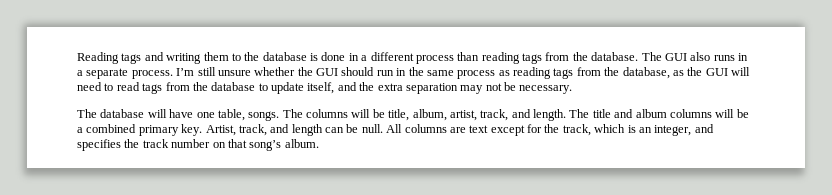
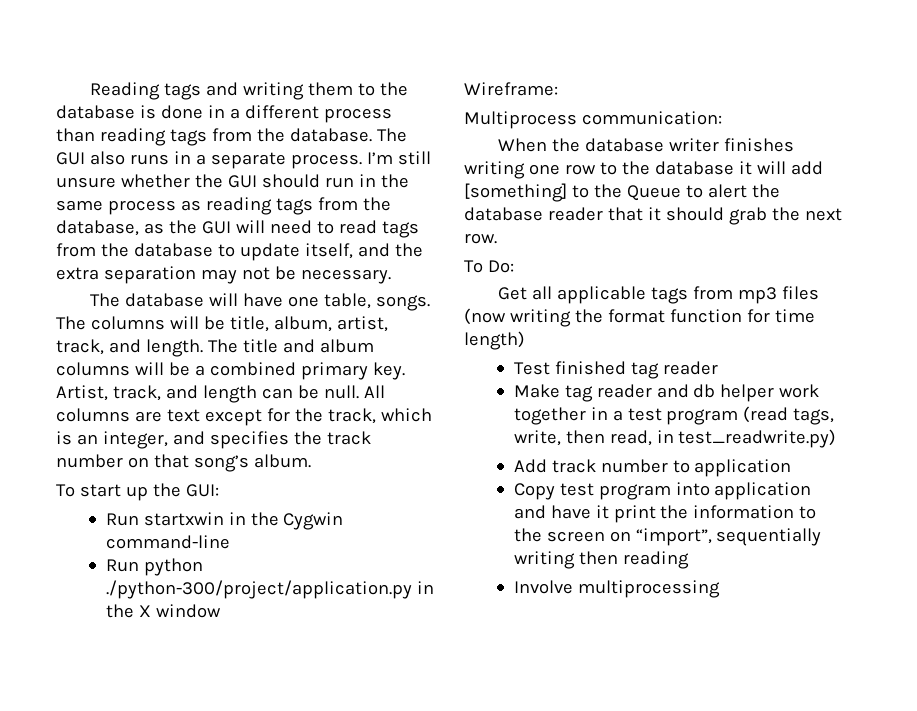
(319, 143) none -> [56,483,219,501] [105,512,344,530] [105,535,230,549] [105,558,203,576] [105,580,434,599] [105,604,221,618] [464,82,558,96] [464,111,722,129] [498,138,795,152] [464,161,823,179] [464,183,780,202] [464,207,842,225] [464,233,497,244] [464,260,514,273] [498,286,820,304] [464,308,815,327] [464,331,525,350] [513,361,718,379] [513,384,820,402] [513,406,835,425] [513,429,837,448] [513,459,792,477] [513,482,812,500] [513,505,817,523] [513,528,822,546] [513,551,689,569] [513,580,720,598] // To start up the GUI: // Run startxwin in the Cygwin command-line // Run python ./python-300/project/application.py in the X window // Wireframe: // Multiprocess communication: // When the database writer finishes writing one row to the database it will add [something] to the Queue to alert the database reader that it should grab the next row. // To Do: // Get all applicable tags from mp3 files (now writing the format function for time length) // Test finished tag reader // Make tag reader and db helper work together in a test program (read tags, write, then read, in test_readwrite.py) // Add track number to application // Copy test program into application and have it print the information to the screen on “import”, sequentially writing then reading // Involve multiprocessing

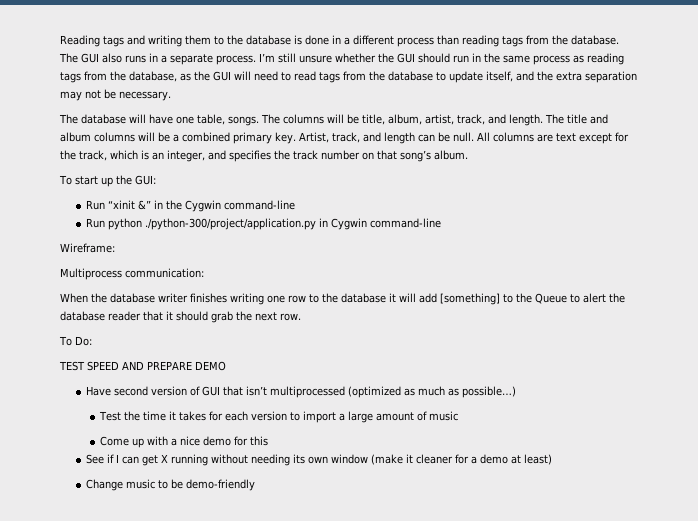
[143,512,224,526] startxwin -> [108,200,152,210] “xinit &”
[105,604,221,618] the X window -> [331,218,442,230] Cygwin command-line
[498,286,820,304] [464,308,815,327] [464,331,525,350] [513,361,718,379] [513,384,820,402] [513,406,835,425] [513,429,837,448] [513,459,792,477] [513,482,812,500] [513,505,817,523] [513,528,822,546] [513,551,689,569] [513,580,720,598] Get all applicable tags from mp3 files (now writing the format function for time length) // Test finished tag reader // Make tag reader and db helper work together in a test program (read tags, write, then read, in test_readwrite.py) // Add track number to application // Copy test program into application and have it print the information to the screen on “import”, sequentially writing then reading // Involve multiprocessing -> [59,361,226,371] [86,386,517,398] [99,411,459,423] [100,436,269,448] [86,454,553,466] [86,479,256,491] TEST SPEED AND PREPARE DEMO // Have second version of GUI that isn’t multiprocessed (optimized as much as possible…) // Test the time it takes for each version to import a large amount of music // Come up with a nice demo for this // See if I can get X running without needing its own window (make it cleaner for a demo at least) // Change music to be demo-friendly

